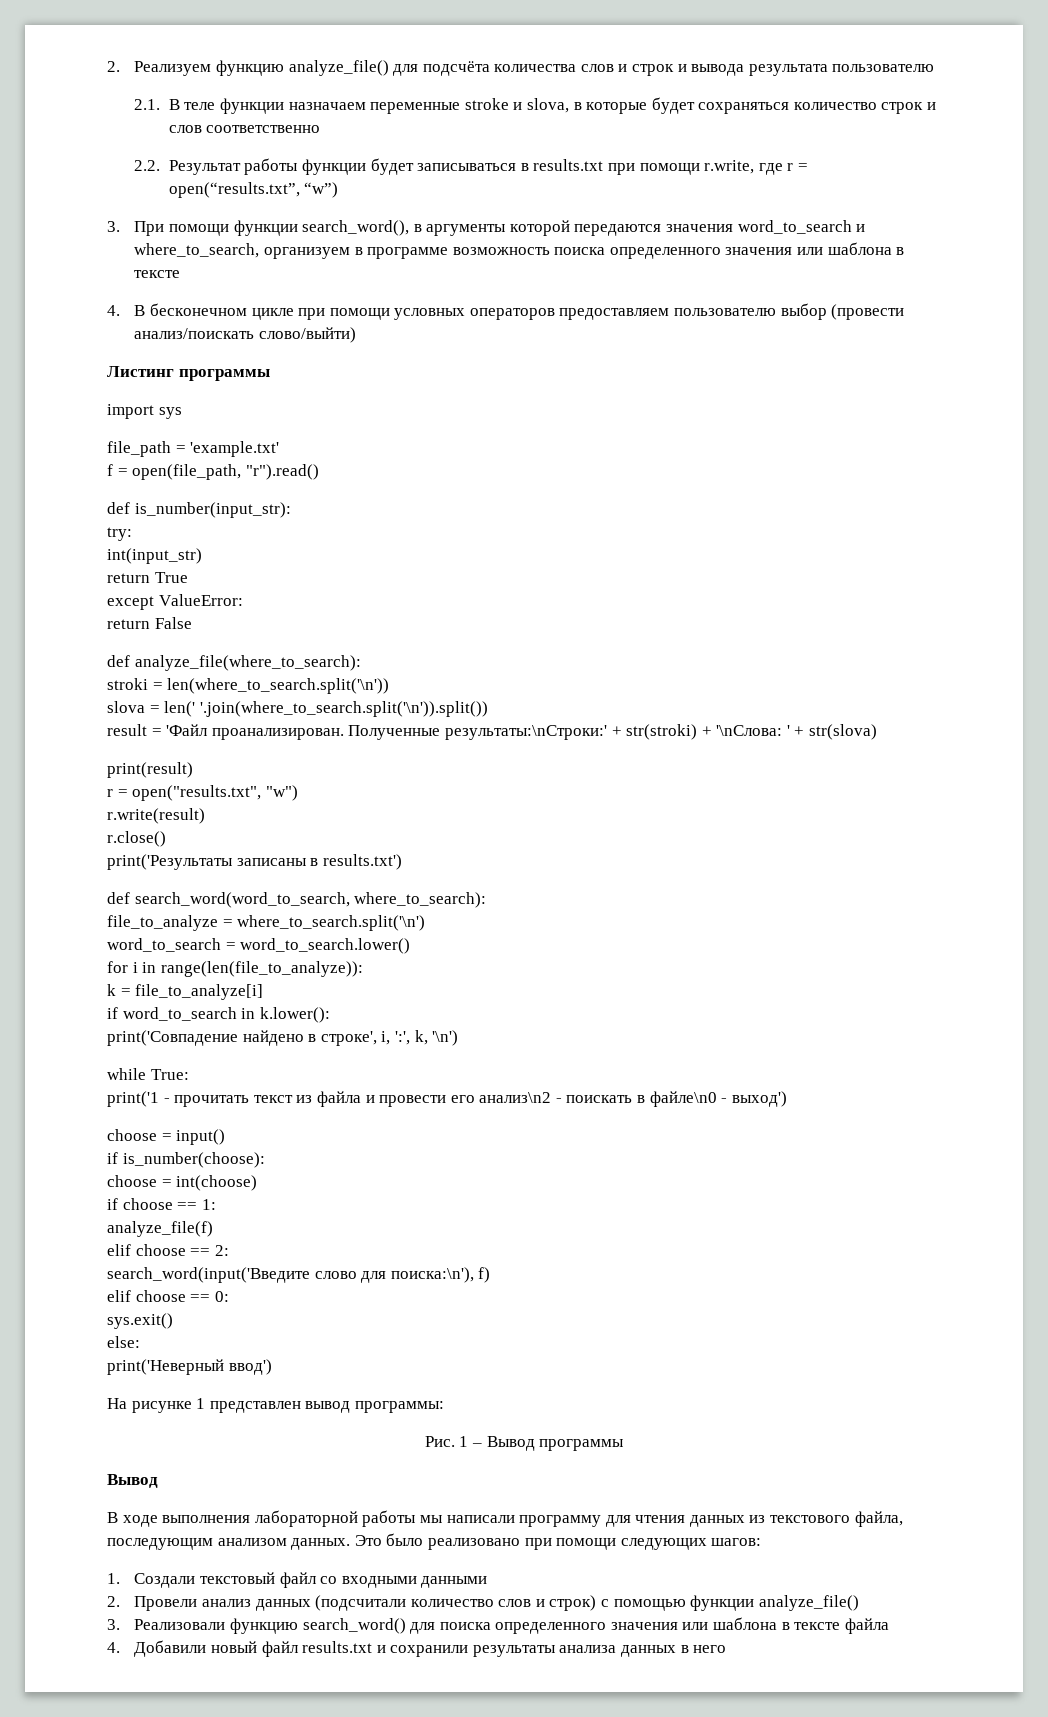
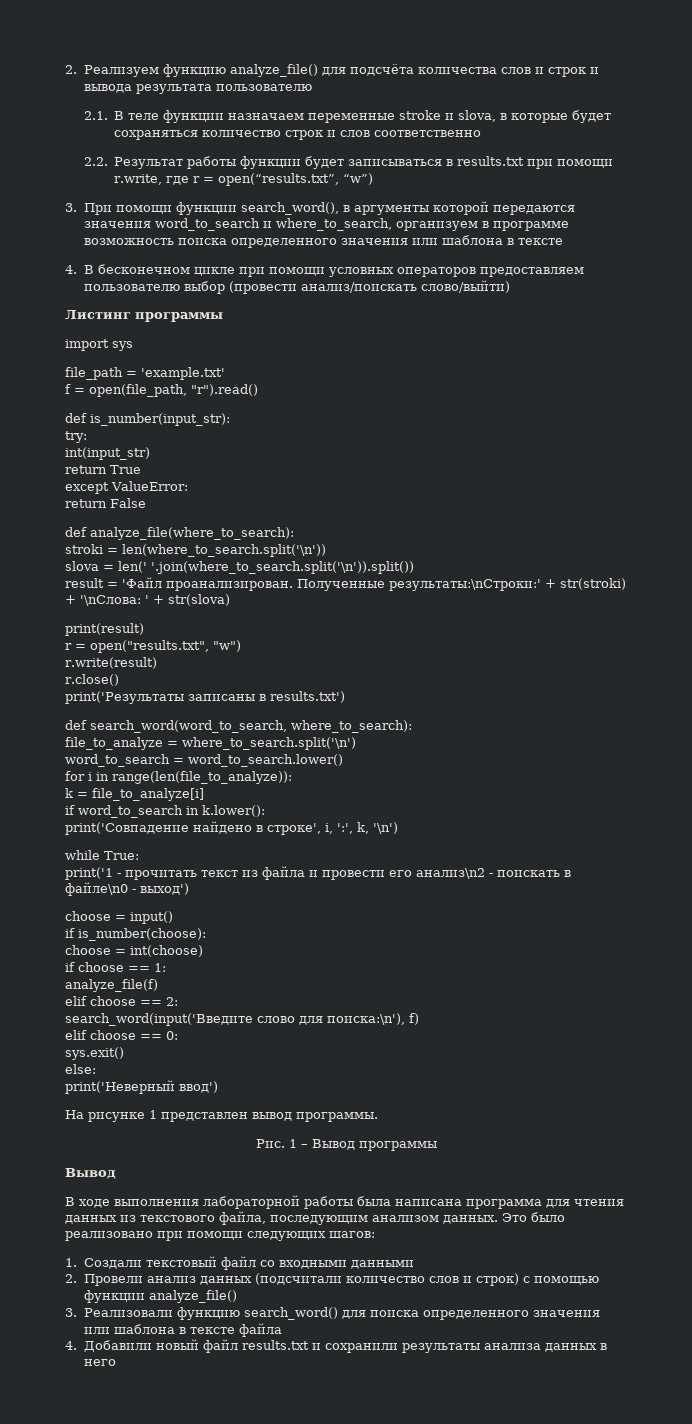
[354,1401,444,1413] программы: -> [296,1112,378,1122] программы.
[419,1515,602,1527] мы написали программу -> [357,1196,542,1209] была написана программа

